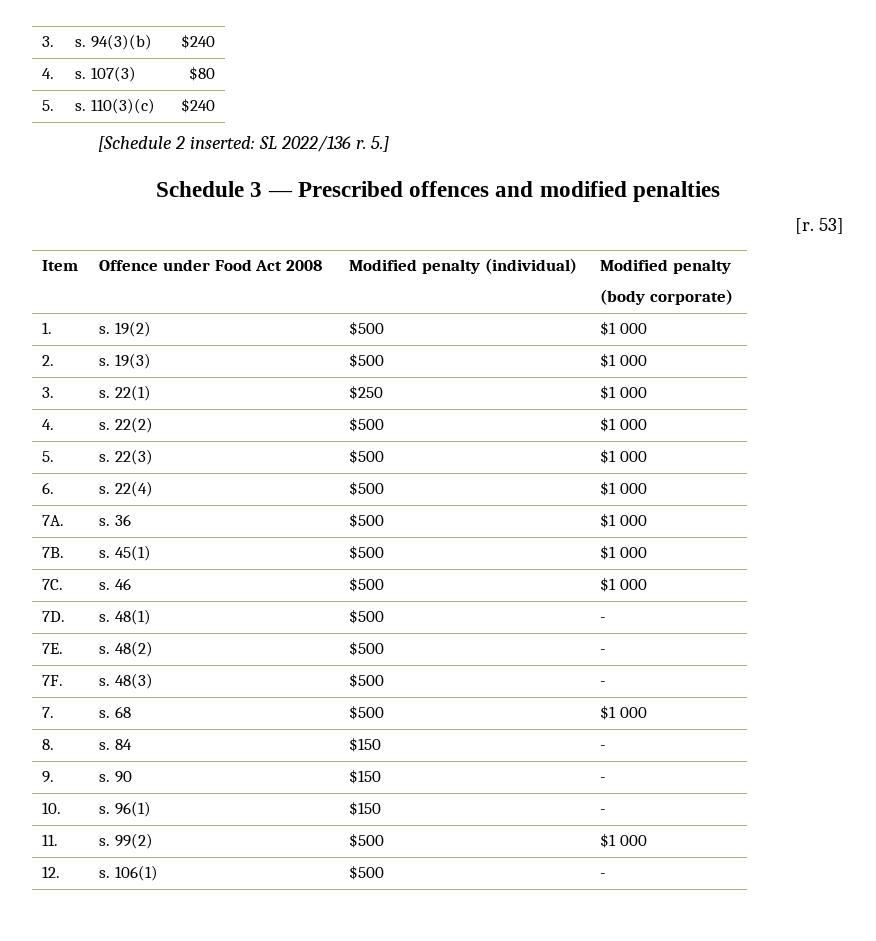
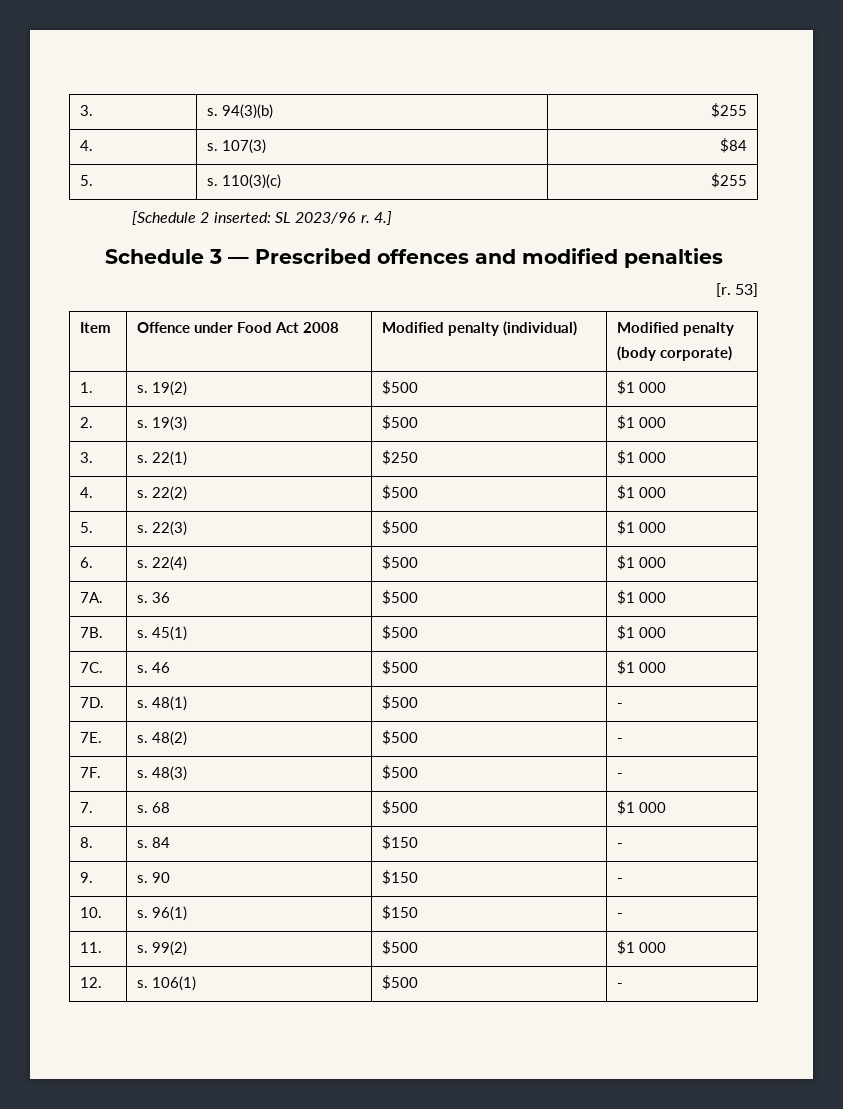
[180,34,215,49] $240 -> [711,103,748,118] $255
[188,66,215,81] $80 -> [720,138,748,153] $84
[180,98,215,113] $240 -> [711,173,748,188] $255
[280,135,389,152] 2022/136 r. 5.] -> [295,211,393,225] 2023/96 r. 4.]

